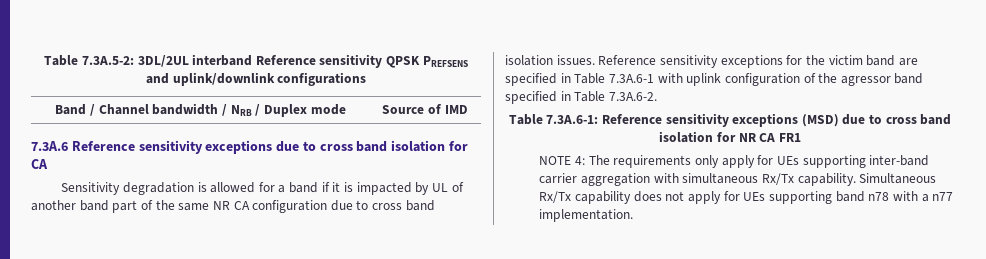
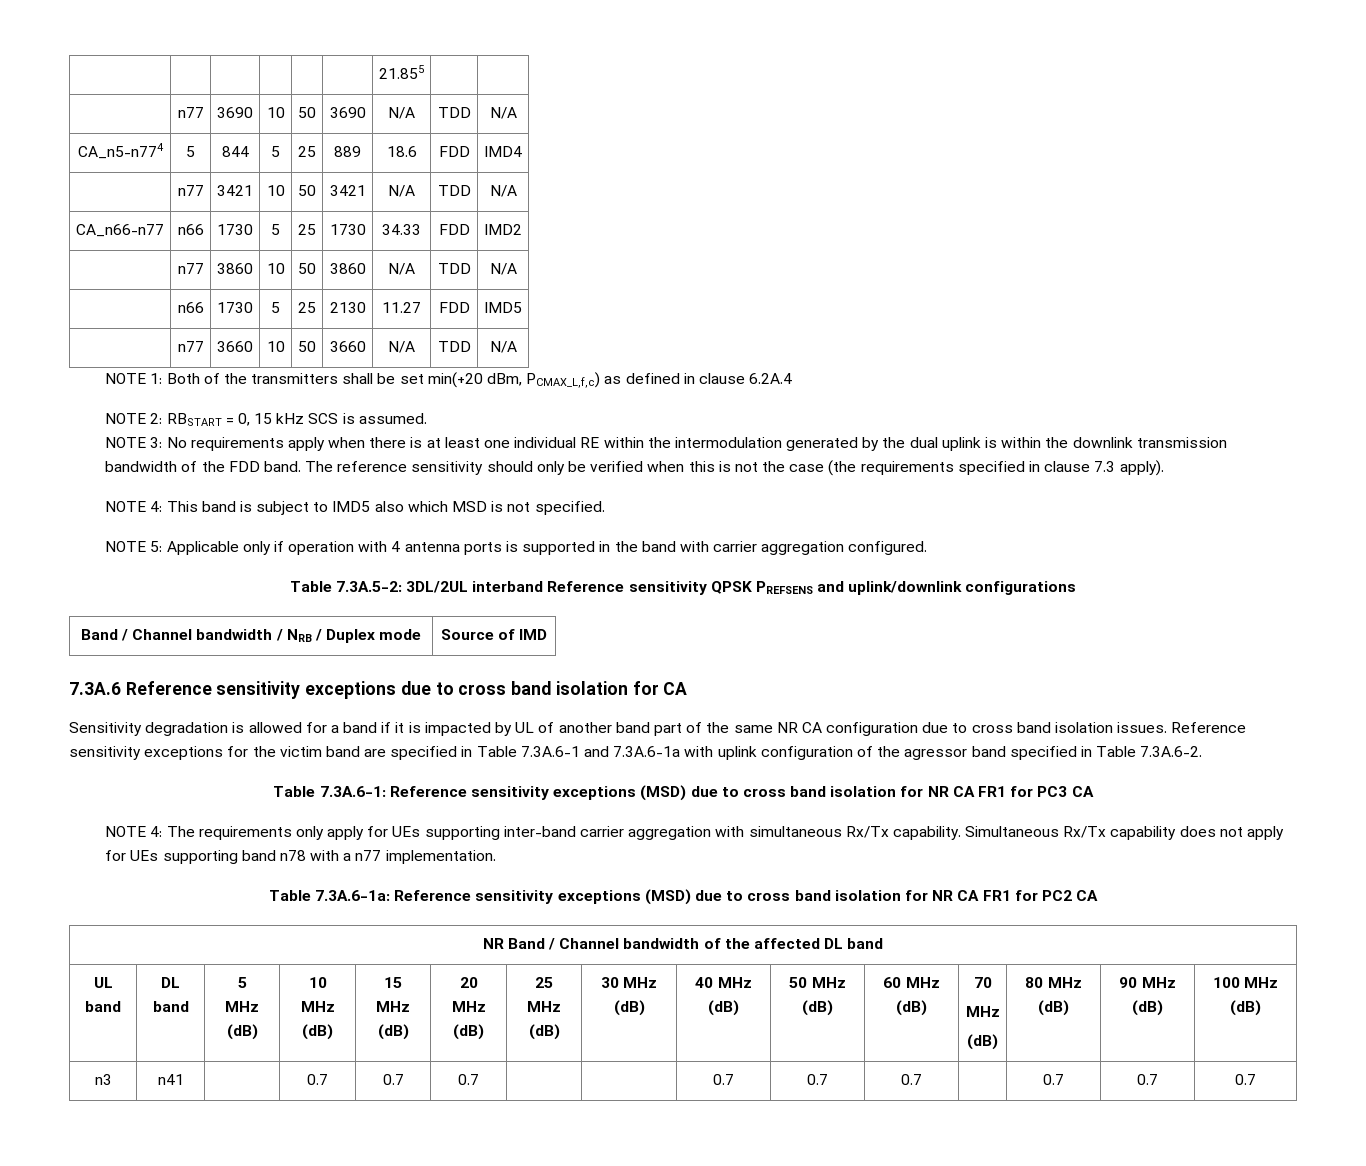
(44, 60) none -> [379,65,424,79] [177,107,204,118] [217,107,253,118] [266,107,285,118] [298,107,316,118] [329,107,366,118] [388,107,415,119] [437,107,471,118] [489,107,517,119] [77,143,164,159] [186,146,195,157] [221,146,249,157] [271,146,280,157] [298,146,316,157] [334,146,361,157] [386,146,417,157] [438,146,470,157] [484,146,522,157] [177,185,204,196] [217,185,253,196] [266,185,285,196] [298,185,316,196] [329,185,366,196] [388,185,415,197] [437,185,471,196] [489,185,517,197] [76,224,164,237] [177,224,204,235] [217,224,253,235] [271,224,280,235] [298,224,316,235] [329,224,366,235] [382,224,421,235] [438,224,470,235] [484,224,522,235] [177,263,204,274] [217,263,253,274] [266,263,285,274] [298,263,316,274] [329,263,366,274] [388,263,415,275] [437,263,471,274] [489,263,517,275] [177,302,204,313] [217,302,253,313] [271,302,280,313] [298,302,316,313] [329,302,366,313] [382,302,421,313] [438,302,470,313] [484,302,522,313] [177,341,204,352] [217,341,253,352] [266,341,285,352] [298,341,316,352] [329,341,366,352] [388,341,415,353] [437,341,471,352] [489,341,517,353] [105,372,793,388] [105,413,427,426] [105,437,1227,451] [105,460,1164,476] [105,501,605,515] [105,541,928,555] | | | | | | 21.855 | | // | n77 | 3690 | 10 | 50 | 3690 | N/A | TDD | N/A // CA_n5-n774 | 5 | 844 | 5 | 25 | 889 | 18.6 | FDD | IMD4 // | n77 | 3421 | 10 | 50 | 3421 | N/A | TDD | N/A // CA_n66-n77 | n66 | 1730 | 5 | 25 | 1730 | 34.33 | FDD | IMD2 // | n77 | 3860 | 10 | 50 | 3860 | N/A | TDD | N/A // | n66 | 1730 | 5 | 25 | 2130 | 11.27 | FDD | IMD5 // | n77 | 3660 | 10 | 50 | 3660 | N/A | TDD | N/A // NOTE 1: Both of the transmitters shall be set min(+20 dBm, PCMAX_L,f,c) as defined in clause 6.2A.4 // NOTE 2: RBSTART = 0, 15 kHz SCS is assumed. // NOTE 3: No requirements apply when there is at least one individual RE within the intermodulation generated by the dual uplink is within the downlink transmission bandwidth of the FDD band. The reference sensitivity should only be verified when this is not the case (the requirements specified in clause 7.3 apply). // NOTE 4: This band is subject to IMD5 also which MSD is not specified. // NOTE 5: Applicable only if operation with 4 antenna ports is supported in the band with carrier aggregation configured. //
(654, 78) none -> [584,746,681,757] and 7.3A.6-1a
(801, 137) none -> [1010,786,1094,797] for PC3 CA
(634, 215) none -> [268,889,1099,905] [482,938,884,950] [93,977,113,988] [85,1001,121,1012] [161,977,180,988] [152,1001,189,1012] [237,977,247,988] [225,1001,259,1012] [226,1024,258,1040] [308,977,327,988] [300,1001,335,1012] [302,1024,333,1040] [384,977,402,988] [376,1001,410,1012] [377,1024,409,1040] [459,977,478,988] [451,1001,486,1012] [453,1024,484,1040] [535,977,553,988] [527,1001,561,1012] [528,1024,560,1040] [600,977,658,988] [613,1000,645,1016] [695,977,752,988] [708,1000,739,1016] [789,977,846,988] [802,1000,833,1016] [883,977,940,988] [896,1000,927,1016] [973,977,992,988] [965,1006,1000,1017] [967,1034,998,1050] [1025,977,1082,988] [1038,1000,1069,1016] [1119,977,1176,988] [1132,1000,1163,1016] [1212,977,1279,988] [1230,1000,1261,1016] [94,1074,112,1085] [157,1074,184,1085] [307,1074,328,1085] [382,1074,404,1085] [458,1074,479,1085] [713,1074,734,1085] [807,1074,828,1085] [901,1074,922,1085] [1043,1074,1064,1085] [1137,1074,1158,1085] [1235,1074,1256,1085] // Table 7.3A.6-1a: Reference sensitivity exceptions (MSD) due to cross band isolation for NR CA FR1 for PC2 CA // NR Band / Channel bandwidth of the affected DL band // UL band | DL band | 5 // MHz (dB) | 10 // MHz (dB) | 15 // MHz (dB) | 20 // MHz (dB) | 25 // MHz (dB) | 30 MHz (dB) | 40 MHz (dB) | 50 MHz (dB) | 60 MHz (dB) | 70 // MHz // (dB) | 80 MHz (dB) | 90 MHz (dB) | 100 MHz (dB) // n3 | n41 | | 0.7 | 0.7 | 0.7 | | | 0.7 | 0.7 | 0.7 | | 0.7 | 0.7 | 0.7

